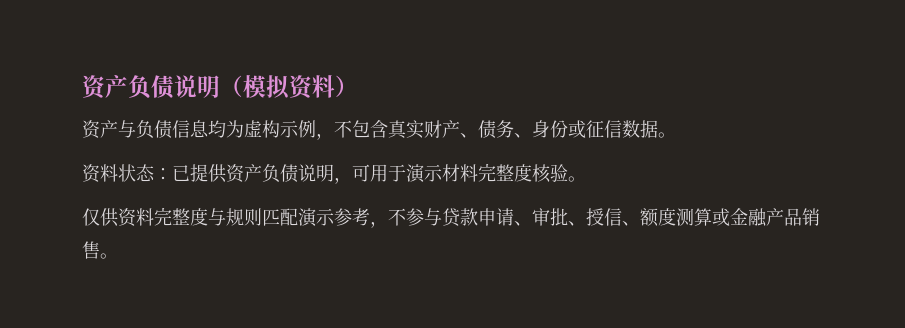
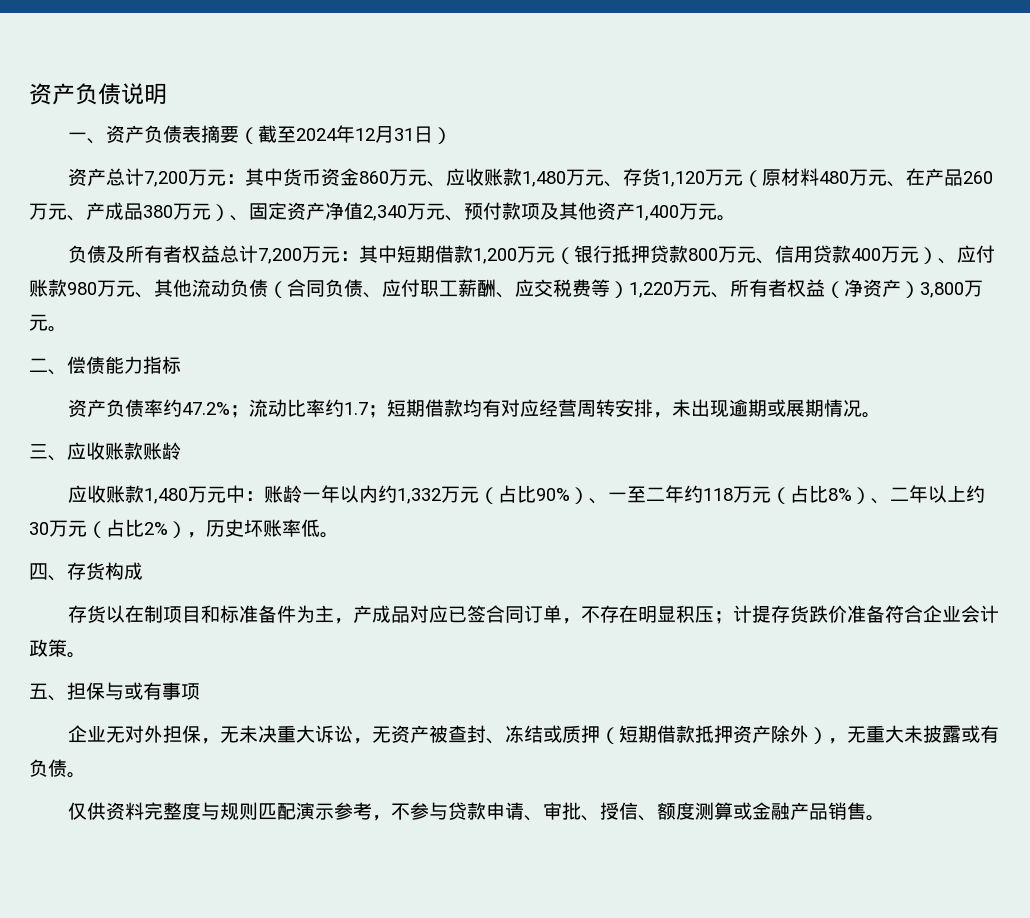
[82,75,358,100] [82,120,676,140] [82,163,568,184] 资产负债说明（模拟资料） // 资产与负债信息均为虚构示例，不包含真实财产、债务、身份或征信数据。 // 资料状态：已提供资产负债说明，可用于演示材料完整度核验 -> [29,83,167,105] [67,125,452,144] [67,168,993,187] [29,202,736,221] [67,245,995,264] [29,279,983,298] [29,314,67,332] [29,356,181,375] [67,399,881,418] [29,442,181,461] [67,485,985,504] [29,519,339,538] [29,562,143,581] [67,605,999,624] [29,639,86,658] [29,682,200,701] [67,725,999,744] [29,759,67,777] 资产负债说明 // 一、资产负债表摘要（截至2024年12月31日） // 资产总计7,200万元：其中货币资金860万元、应收账款1,480万元、存货1,120万元（原材料480万元、在产品260万元、产成品380万元）、固定资产净值2,340万元、预付款项及其他资产1,400万元。 // 负债及所有者权益总计7,200万元：其中短期借款1,200万元（银行抵押贷款800万元、信用贷款400万元）、应付账款980万元、其他流动负债（合同负债、应付职工薪酬、应交税费等）1,220万元、所有者权益（净资产）3,800万元。 // 二、偿债能力指标 // 资产负债率约47.2%；流动比率约1.7；短期借款均有对应经营周转安排，未出现逾期或展期情况。 // 三、应收账款账龄 // 应收账款1,480万元中：账龄一年以内约1,332万元（占比90%）、一至二年约118万元（占比8%）、二年以上约30万元（占比2%），历史坏账率低。 // 四、存货构成 // 存货以在制项目和标准备件为主，产成品对应已签合同订单，不存在明显积压；计提存货跌价准备符合企业会计政策。 // 五、担保与或有事项 // 企业无对外担保，无未决重大诉讼，无资产被查封、冻结或质押（短期借款抵押资产除外），无重大未披露或有负债

